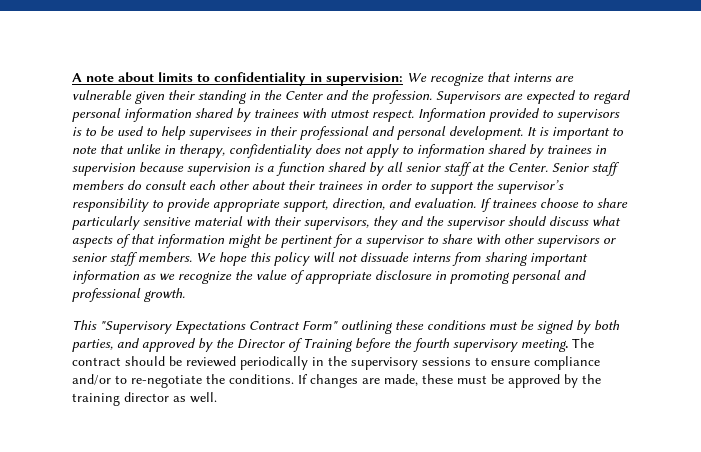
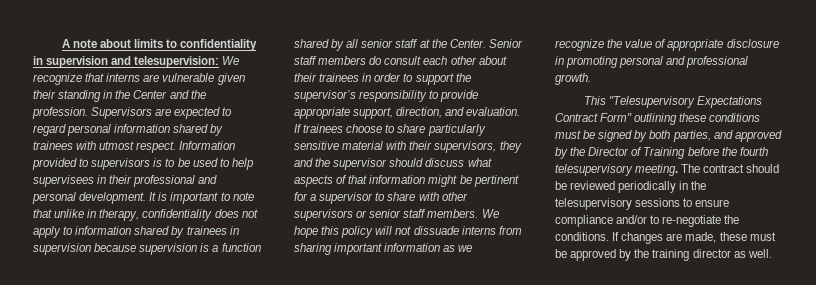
[326,73,403,86] supervision: -> [46,56,220,68] supervision and telesupervision:
[100,321,172,334] "Supervisory -> [609,96,696,108] "Telesupervisory
[453,339,518,352] supervisory -> [555,164,633,176] telesupervisory
[351,357,418,370] supervisory -> [555,198,632,210] telesupervisory

